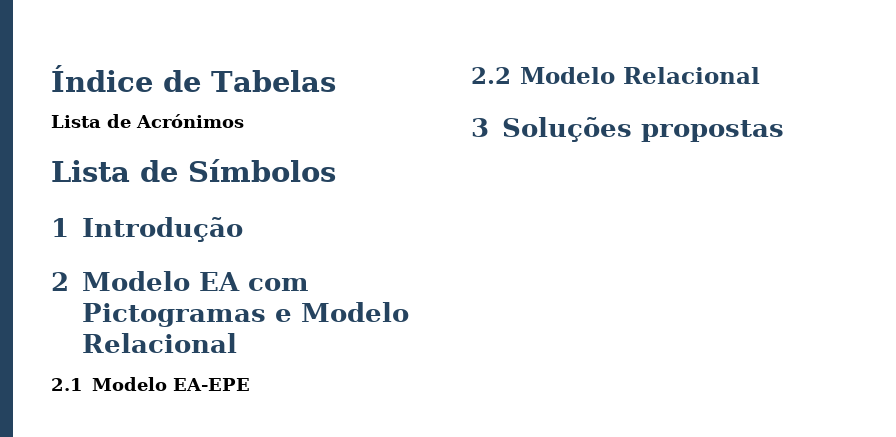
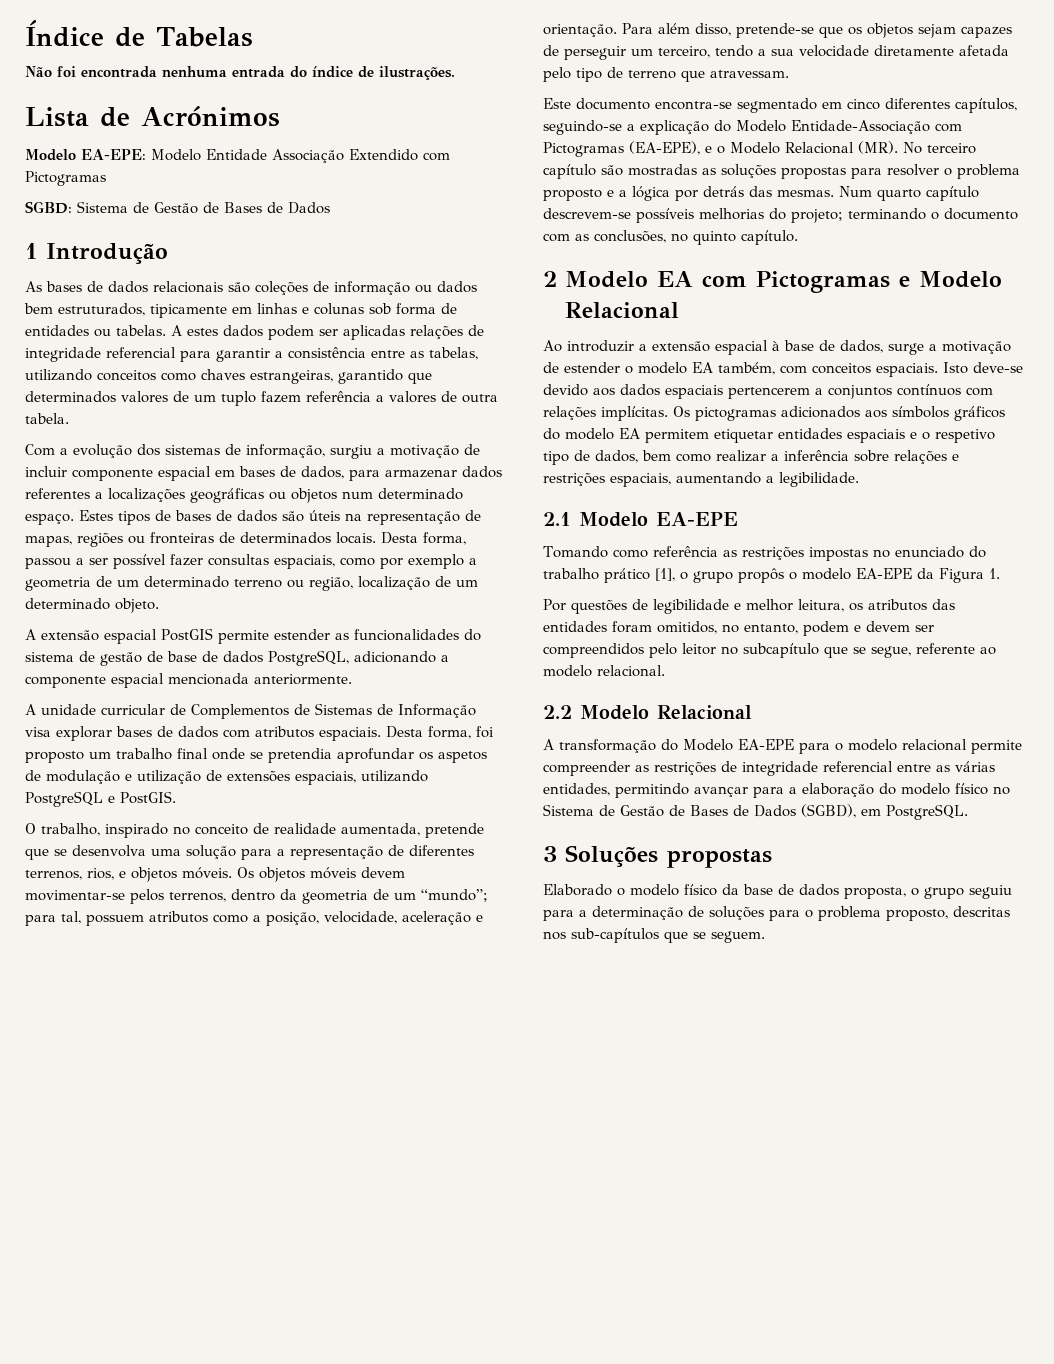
[51,114,244,128] [51,159,336,182] [51,217,243,242] Lista de Acrónimos // Lista de Símbolos // 1 Introdução -> [25,66,455,80] [25,106,280,127] [25,149,450,163] [25,171,106,186] [25,201,330,214] [25,243,168,264] [25,281,477,295] [24,303,457,318] [25,325,484,340] [25,347,478,362] [25,369,432,384] [25,391,498,406] [25,413,69,424] [25,444,480,459] [25,466,502,481] [25,488,463,503] [25,510,481,525] [25,532,466,547] [25,554,477,569] [25,576,478,591] [25,598,159,613] [25,628,481,644] [25,650,449,666] [25,673,352,688] [25,703,476,719] [25,726,494,741] [25,748,487,763] [25,770,428,785] [25,791,176,807] [25,823,484,838] [25,845,474,860] [25,867,405,882] [25,889,488,904] [25,911,483,926] [543,23,1012,38] [543,45,1009,60] [543,67,789,82] [543,98,1017,113] [543,120,962,135] [543,141,976,157] [543,164,1020,179] [543,186,979,201] [543,208,1018,223] [543,230,798,245] Não foi encontrada nenhuma entrada do índice de ilustrações. // Lista de Acrónimos // Modelo EA-EPE: Modelo Entidade Associação Extendido com Pictogramas // SGBD: Sistema de Gestão de Bases de Dados // 1 Introdução // As bases de dados relacionais são coleções de informação ou dados bem estruturados, tipicamente em linhas e colunas sob forma de entidades ou tabelas. A estes dados podem ser aplicadas relações de integridade referencial para garantir a consistência entre as tabelas, utilizando conceitos como chaves estrangeiras, garantido que determinados valores de um tuplo fazem referência a valores de outra tabela. // Com a evolução dos sistemas de informação, surgiu a motivação de incluir componente espacial em bases de dados, para armazenar dados referentes a localizações geográficas ou objetos num determinado espaço. Estes tipos de bases de dados são úteis na representação de mapas, regiões ou fronteiras de determinados locais. Desta forma, passou a ser possível fazer consultas espaciais, como por exemplo a geometria de um determinado terreno ou região, localização de um determinado objeto. // A extensão espacial PostGIS permite estender as funcionalidades do sistema de gestão de base de dados PostgreSQL, adicionando a componente espacial mencionada anteriormente. // A unidade curricular de Complementos de Sistemas de Informação visa explorar bases de dados com atributos espaciais. Desta forma, foi proposto um trabalho final onde se pretendia aprofundar os aspetos de modulação e utilização de extensões espaciais, utilizando PostgreSQL e PostGIS. // O trabalho, inspirado no conceito de realidade aumentada, pretende que se desenvolva uma solução para a representação de diferentes terrenos, rios, e objetos móveis. Os objetos móveis devem movimentar-se pelos terrenos, dentro da geometria de um “mundo”; para tal, possuem atributos como a posição, velocidade, aceleração e orientação. Para além disso, pretende-se que os objetos sejam capazes de perseguir um terceiro, tendo a sua velocidade diretamente afetada pelo tipo de terreno que atravessam. // Este documento encontra-se segmentado em cinco diferentes capítulos, seguindo-se a explicação do Modelo Entidade-Associação com Pictogramas (EA-EPE), e o Modelo Relacional (MR). No terceiro capítulo são mostradas as soluções propostas para resolver o problema proposto e a lógica por detrás das mesmas. Num quarto capítulo descrevem-se possíveis melhorias do projeto; terminando o documento com as conclusões, no quinto capítulo.
[51,377,250,391] [471,67,760,84] [471,117,784,142] 2.1 Modelo EA-EPE // 2.2 Modelo Relacional // 3 Soluções propostas -> [543,340,1011,355] [543,362,1023,377] [543,384,993,399] [543,406,1005,421] [543,428,995,443] [543,450,959,465] [543,472,859,487] [543,512,738,527] [543,546,986,561] [543,568,1000,583] [543,599,955,614] [543,621,934,636] [543,643,996,658] [543,665,665,677] [543,705,752,720] [543,739,1022,754] [543,761,995,776] [543,783,1010,798] [543,804,968,820] [543,845,772,868] [543,884,1012,899] [543,906,1010,921] [543,928,765,943] Ao introduzir a extensão espacial à base de dados, surge a motivação de estender o modelo EA também, com conceitos espaciais. Isto deve-se devido aos dados espaciais pertencerem a conjuntos contínuos com relações implícitas. Os pictogramas adicionados aos símbolos gráficos do modelo EA permitem etiquetar entidades espaciais e o respetivo tipo de dados, bem como realizar a inferência sobre relações e restrições espaciais, aumentando a legibilidade. // 2.1 Modelo EA-EPE // Tomando como referência as restrições impostas no enunciado do trabalho prático [1], o grupo propôs o modelo EA-EPE da Figura 1. // Por questões de legibilidade e melhor leitura, os atributos das entidades foram omitidos, no entanto, podem e devem ser compreendidos pelo leitor no subcapítulo que se segue, referente ao modelo relacional. // 2.2 Modelo Relacional // A transformação do Modelo EA-EPE para o modelo relacional permite compreender as restrições de integridade referencial entre as várias entidades, permitindo avançar para a elaboração do modelo físico no Sistema de Gestão de Bases de Dados (SGBD), em PostgreSQL. // 3 Soluções propostas // Elaborado o modelo físico da base de dados proposta, o grupo seguiu para a determinação de soluções para o problema proposto, descritas nos sub-capítulos que se seguem.

